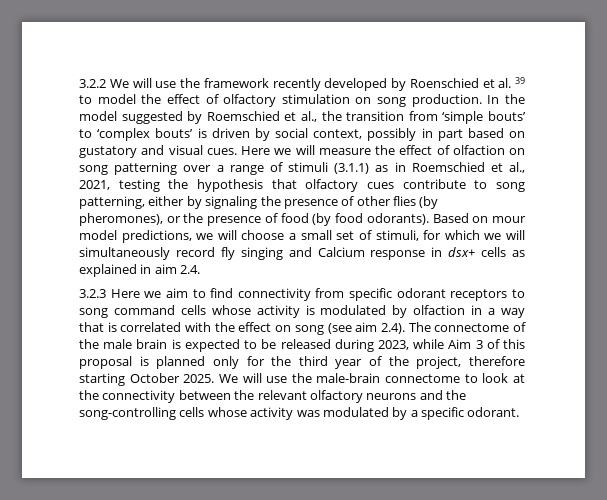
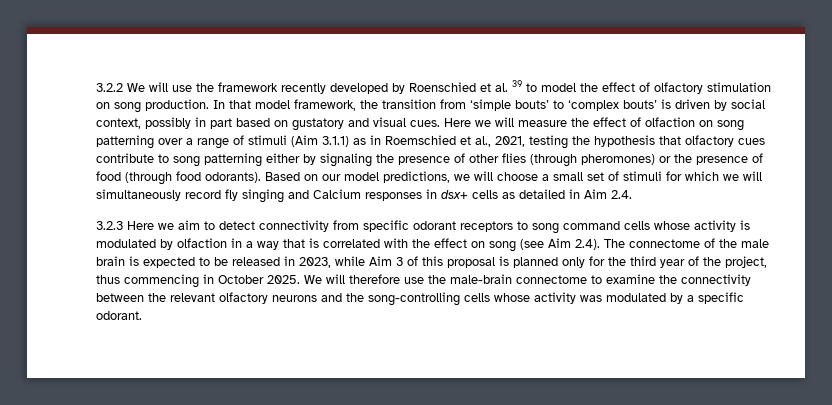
[504,94,525,104] [79,111,317,124] the model suggested by Roemschied et al., -> [229,99,356,111] that model framework,
[334,163,370,174] (3.1.1) -> [291,135,349,147] (Aim 3.1.1)
[79,196,145,209] patterning, -> [204,153,262,167] patterning
[419,196,439,209] [79,213,163,226] (by pheromones), -> [530,154,655,167] (through pheromones)
[312,213,332,226] (by -> [125,172,172,185] (through
[492,216,526,223] mour -> [322,174,341,181] our
[375,230,419,241] stimuli, -> [623,171,662,181] stimuli
[370,250,426,260] response -> [365,192,422,201] responses
[79,264,177,277] explained in aim -> [519,189,607,199] detailed in Aim
[210,288,234,298] find -> [219,221,255,230] detect
[355,322,378,332] aim -> [548,238,571,248] Aim
[334,339,374,352] during -> [284,256,295,266] in
[468,356,525,366] [79,373,125,386] therefore starting -> [96,274,214,288] thus commencing in
(262, 378) none -> [349,274,400,284] therefore
[482,373,525,383] look at -> [606,274,655,284] examine

